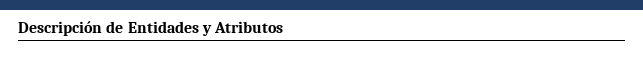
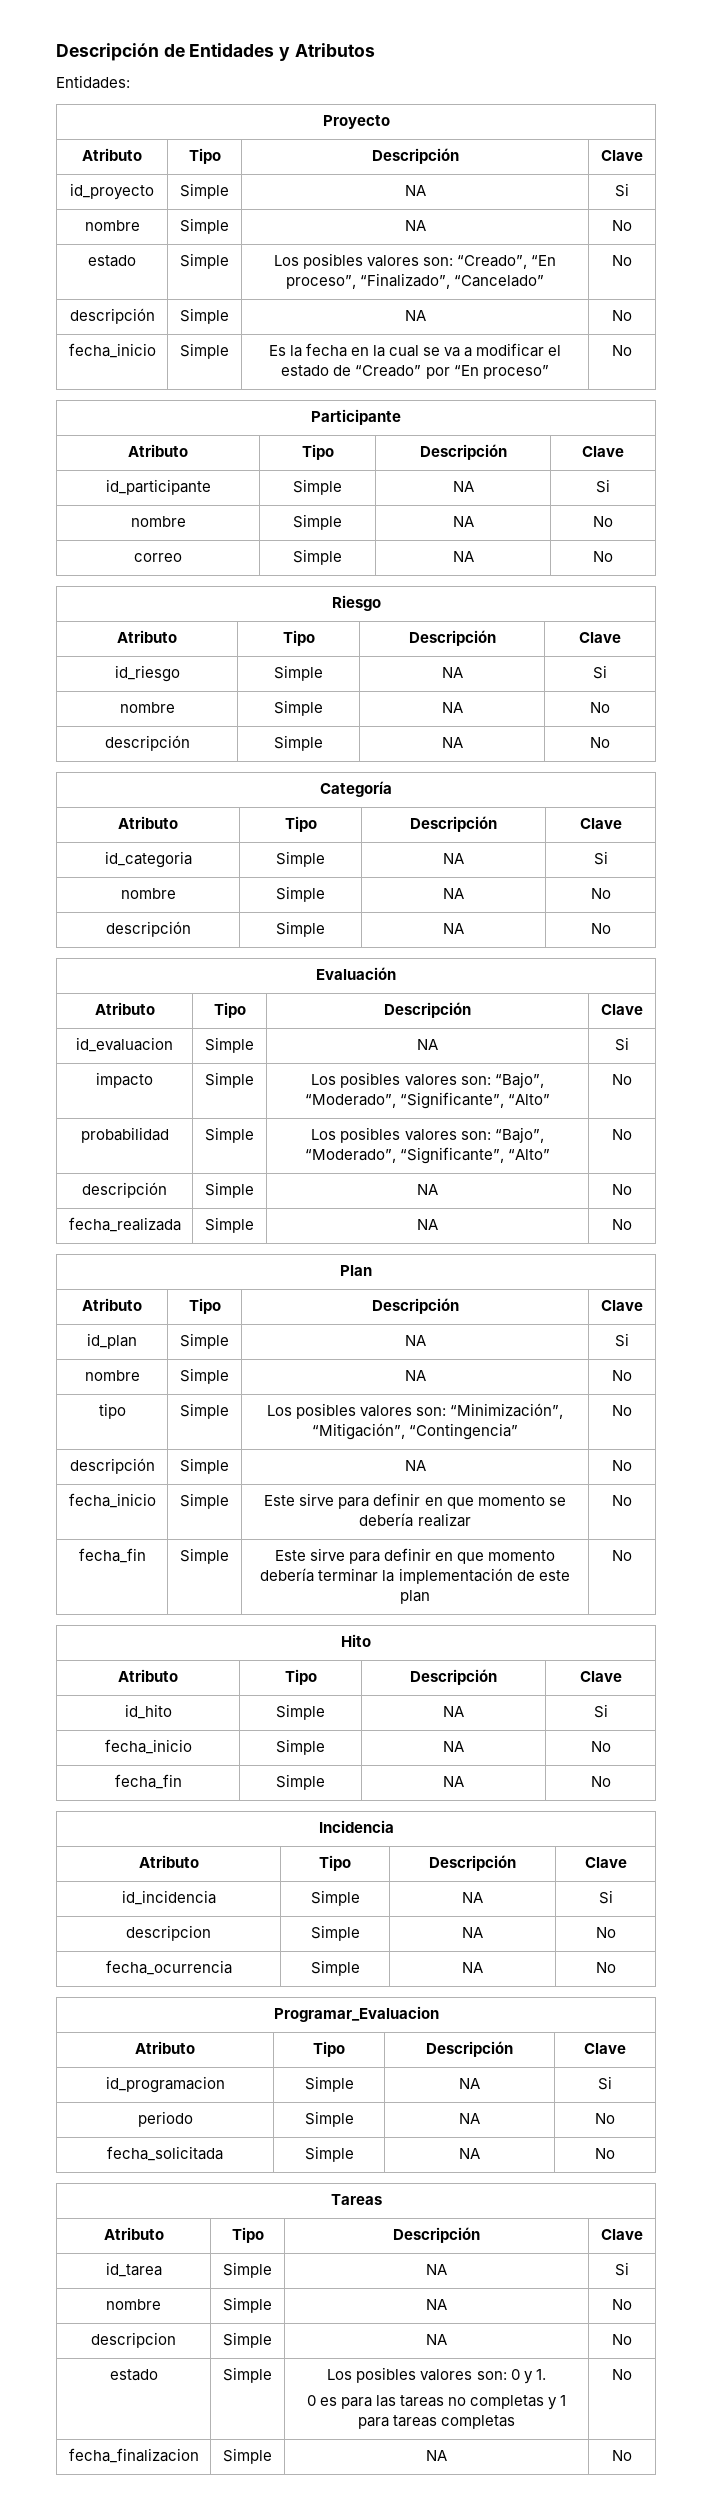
(284, 27) none -> [56,75,130,89] [322,115,390,129] [82,148,142,161] [188,148,221,164] [371,148,459,164] [601,150,643,161] [70,183,154,200] [180,183,229,199] [404,185,426,196] [615,183,629,197] [84,220,140,231] [180,218,229,234] [404,220,426,231] [612,220,632,231] [88,255,136,267] [180,253,229,269] [273,253,557,269] [285,273,545,289] [612,255,632,266] [69,308,155,324] [180,308,229,324] [404,310,426,321] [612,310,632,321] [68,343,156,358] [180,343,229,359] [268,343,562,357] [281,365,549,379] [612,345,632,356] [311,409,401,425] [128,444,188,457] [301,444,334,460] [419,444,507,460] [582,446,624,457] [105,479,211,495] [293,479,342,495] [452,481,474,492] [596,479,610,493] [130,516,186,527] [293,514,342,530] [452,516,474,527] [593,516,613,527] [134,553,182,562] [293,549,342,565] [452,551,474,562] [593,551,613,562] [331,595,381,611] [117,630,177,643] [282,630,315,646] [408,630,496,646] [579,632,621,643] [114,665,180,682] [274,665,323,681] [441,667,463,678] [593,665,607,679] [119,702,175,713] [274,700,323,716] [441,702,463,713] [590,702,610,713] [104,735,190,751] [274,735,323,751] [441,737,463,748] [590,737,610,748] [320,781,392,797] [118,816,178,829] [284,816,317,832] [410,816,497,832] [579,818,622,829] [104,851,192,868] [276,851,325,867] [443,853,464,864] [593,851,608,865] [120,888,176,899] [276,886,325,902] [443,888,464,899] [590,888,611,899] [105,921,191,937] [276,921,325,937] [443,923,464,934] [590,923,611,934] [316,967,396,980] [94,1002,155,1015] [213,1002,246,1018] [384,1002,471,1018] [601,1004,643,1015] [76,1037,173,1052] [205,1037,254,1053] [417,1039,438,1050] [615,1037,629,1051] [96,1072,153,1088] [205,1072,254,1088] [311,1072,544,1088] [304,1092,551,1109] [612,1074,632,1085] [80,1127,169,1143] [205,1127,254,1143] [311,1127,544,1143] [304,1147,551,1164] [612,1129,632,1140] [82,1182,167,1198] [205,1182,254,1198] [417,1184,438,1195] [612,1184,632,1195] [68,1217,181,1232] [205,1217,254,1233] [417,1219,438,1230] [612,1219,632,1230] [340,1265,372,1276] [82,1298,142,1311] [188,1298,221,1314] [371,1298,459,1314] [601,1300,643,1311] [87,1333,137,1349] [180,1333,229,1349] [404,1335,426,1346] [615,1333,629,1347] [84,1370,140,1381] [180,1368,229,1384] [404,1370,426,1381] [612,1370,632,1381] [98,1403,126,1419] [180,1403,229,1419] [266,1403,564,1419] [311,1423,519,1440] [612,1405,632,1416] [69,1458,155,1474] [180,1458,229,1474] [404,1460,426,1471] [612,1460,632,1471] [68,1493,156,1508] [180,1493,229,1509] [264,1493,566,1509] [359,1513,471,1527] [612,1495,632,1506] [78,1548,146,1563] [180,1548,229,1564] [274,1548,556,1564] [260,1568,570,1584] [400,1590,430,1604] [612,1550,632,1561] [341,1634,371,1647] [118,1669,178,1682] [284,1669,317,1685] [410,1669,497,1685] [579,1671,622,1682] [124,1704,172,1719] [276,1704,325,1720] [443,1706,464,1717] [593,1704,608,1718] [104,1739,192,1754] [276,1739,325,1755] [443,1741,464,1752] [590,1741,611,1752] [114,1774,182,1789] [276,1774,325,1790] [443,1776,464,1787] [590,1776,611,1787] [318,1820,394,1833] [138,1855,199,1868] [319,1855,351,1871] [429,1855,516,1871] [584,1857,627,1868] [121,1890,216,1905] [310,1890,360,1906] [462,1892,483,1903] [598,1890,613,1904] [126,1925,211,1941] [310,1925,360,1941] [462,1927,483,1938] [595,1927,616,1938] [105,1960,232,1975] [310,1960,360,1976] [462,1962,483,1973] [595,1962,616,1973] [273,2006,439,2022] [135,2041,195,2054] [313,2041,345,2057] [426,2041,513,2057] [584,2043,626,2054] [105,2076,225,2093] [304,2076,354,2092] [459,2078,480,2089] [598,2076,612,2090] [137,2111,193,2127] [304,2111,354,2127] [459,2113,480,2124] [595,2113,615,2124] [107,2146,223,2161] [304,2146,354,2162] [459,2148,480,2159] [595,2148,615,2159] [330,2194,382,2205] [103,2227,164,2240] [231,2227,264,2243] [393,2227,480,2243] [601,2229,643,2240] [105,2262,162,2277] [223,2262,272,2278] [426,2264,447,2275] [615,2262,629,2276] [106,2299,161,2310] [223,2297,272,2313] [426,2299,447,2310] [612,2299,632,2310] [91,2332,176,2348] [223,2332,272,2348] [426,2334,447,2345] [612,2334,632,2345] [109,2369,158,2381] [223,2367,272,2383] [327,2367,546,2384] [306,2395,567,2410] [357,2415,516,2429] [612,2369,632,2380] [68,2448,199,2463] [223,2448,272,2464] [426,2450,447,2461] [612,2450,632,2461] // Entidades: // Proyecto // Atributo | Tipo | Descripción | Clave // id_proyecto | Simple | NA | Si // nombre | Simple | NA | No // estado | Simple | Los posibles valores son: “Creado”, “En proceso”, “Finalizado”, “Cancelado” | No // descripción | Simple | NA | No // fecha_inicio | Simple | Es la fecha en la cual se va a modificar el estado de “Creado” por “En proceso” | No // Participante // Atributo | Tipo | Descripción | Clave // id_participante | Simple | NA | Si // nombre | Simple | NA | No // correo | Simple | NA | No // Riesgo // Atributo | Tipo | Descripción | Clave // id_riesgo | Simple | NA | Si // nombre | Simple | NA | No // descripción | Simple | NA | No // Categoría // Atributo | Tipo | Descripción | Clave // id_categoria | Simple | NA | Si // nombre | Simple | NA | No // descripción | Simple | NA | No // Evaluación // Atributo | Tipo | Descripción | Clave // id_evaluacion | Simple | NA | Si // impacto | Simple | Los posibles valores son: “Bajo”, “Moderado”, “Significante”, “Alto” | No // probabilidad | Simple | Los posibles valores son: “Bajo”, “Moderado”, “Significante”, “Alto” | No // descripción | Simple | NA | No // fecha_realizada | Simple | NA | No // Plan // Atributo | Tipo | Descripción | Clave // id_plan | Simple | NA | Si // nombre | Simple | NA | No // tipo | Simple | Los posibles valores son: “Minimización”, “Mitigación”, “Contingencia” | No // descripción | Simple | NA | No // fecha_inicio | Simple | Este sirve para definir en que momento se debería realizar | No // fecha_fin | Simple | Este sirve para definir en que momento debería terminar la implementación de este plan | No // Hito // Atributo | Tipo | Descripción | Clave // id_hito | Simple | NA | Si // fecha_inicio | Simple | NA | No // fecha_fin | Simple | NA | No // Incidencia // Atributo | Tipo | Descripción | Clave // id_incidencia | Simple | NA | Si // descripcion | Simple | NA | No // fecha_ocurrencia | Simple | NA | No // Programar_Evaluacion // Atributo | Tipo | Descripción | Clave // id_programacion | Simple | NA | Si // periodo | Simple | NA | No // fecha_solicitada | Simple | NA | No // Tareas // Atributo | Tipo | Descripción | Clave // id_tarea | Simple | NA | Si // nombre | Simple | NA | No // descripcion | Simple | NA | No // estado | Simple | Los posibles valores son: 0 y 1. // 0 es para las tareas no completas y 1 para tareas completas | No // fecha_finalizacion | Simple | NA | No

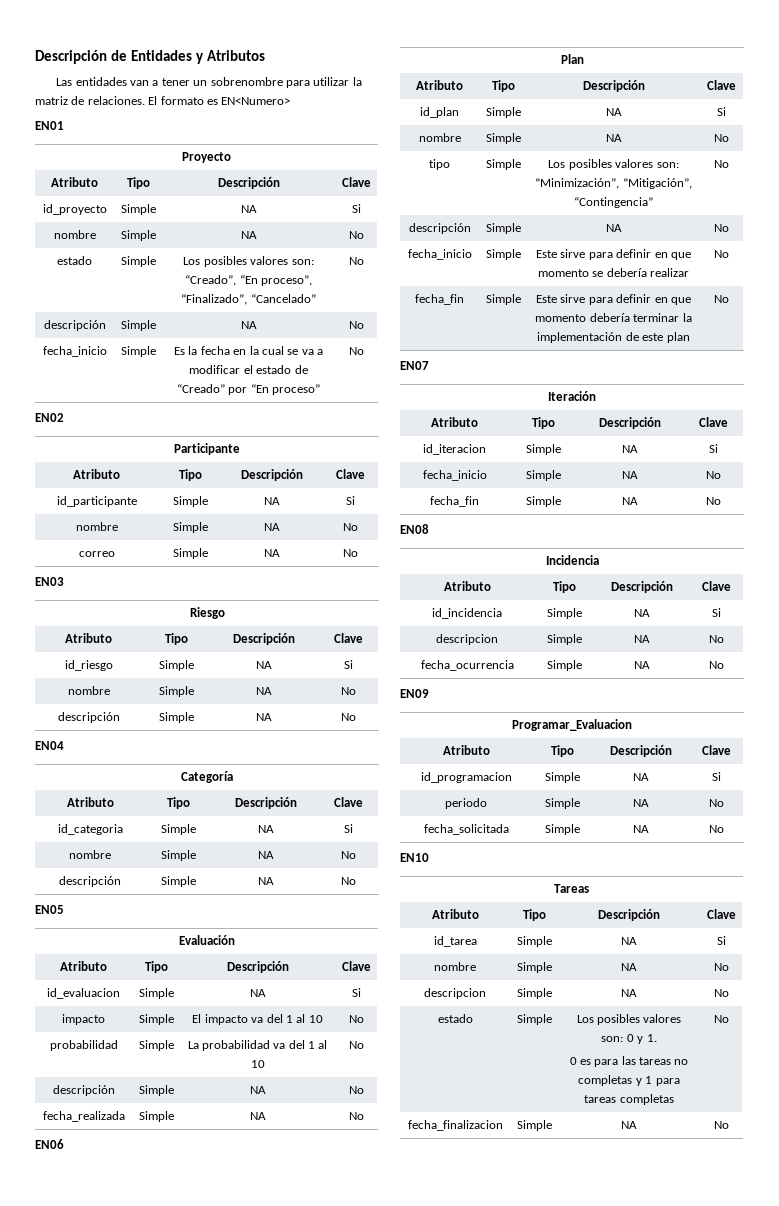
[56,75,130,89] Entidades: -> [56,77,362,88] [35,96,291,105] [35,121,64,130] Las entidades van a tener un sobrenombre para utilizar la matriz de relaciones. El formato es EN<Numero> // EN01
(632, 350) none -> [35,413,64,422] // EN02
(613, 556) none -> [35,577,64,586] // EN03
(610, 742) none -> [35,741,64,750] // EN04
(611, 928) none -> [35,905,64,914] // EN05
[311,1072,544,1088] [304,1092,551,1109] [612,1074,632,1085] [80,1127,169,1143] [205,1127,254,1143] [311,1127,544,1143] [304,1147,551,1164] Los posibles valores son: “Bajo”, “Moderado”, “Significante”, “Alto” | No // probabilidad | Simple | Los posibles valores son: “Bajo”, “Moderado”, “Significante”, “Alto” -> [192,1014,323,1025] [348,1015,364,1023] [49,1040,118,1051] [138,1040,174,1051] [187,1040,328,1051] [250,1060,265,1068] El impacto va del 1 al 10 | No // probabilidad | Simple | La probabilidad va del 1 al 10
(632, 1224) none -> [35,1139,64,1149] // EN06
[341,1634,371,1647] [118,1669,178,1682] [284,1669,317,1685] [410,1669,497,1685] [579,1671,622,1682] [124,1704,172,1719] // Hito // Atributo | Tipo | Descripción | Clave // id_hito -> [400,361,429,370] [548,391,596,401] [431,417,478,427] [531,417,555,429] [599,417,661,429] [698,417,728,427] [423,444,486,455] // EN07 // Iteración // Atributo | Tipo | Descripción | Clave // id_iteracion
(611, 1781) none -> [400,524,429,534] // EN08
(616, 1967) none -> [400,689,429,698] // EN09
(615, 2153) none -> [400,853,429,862] // EN10

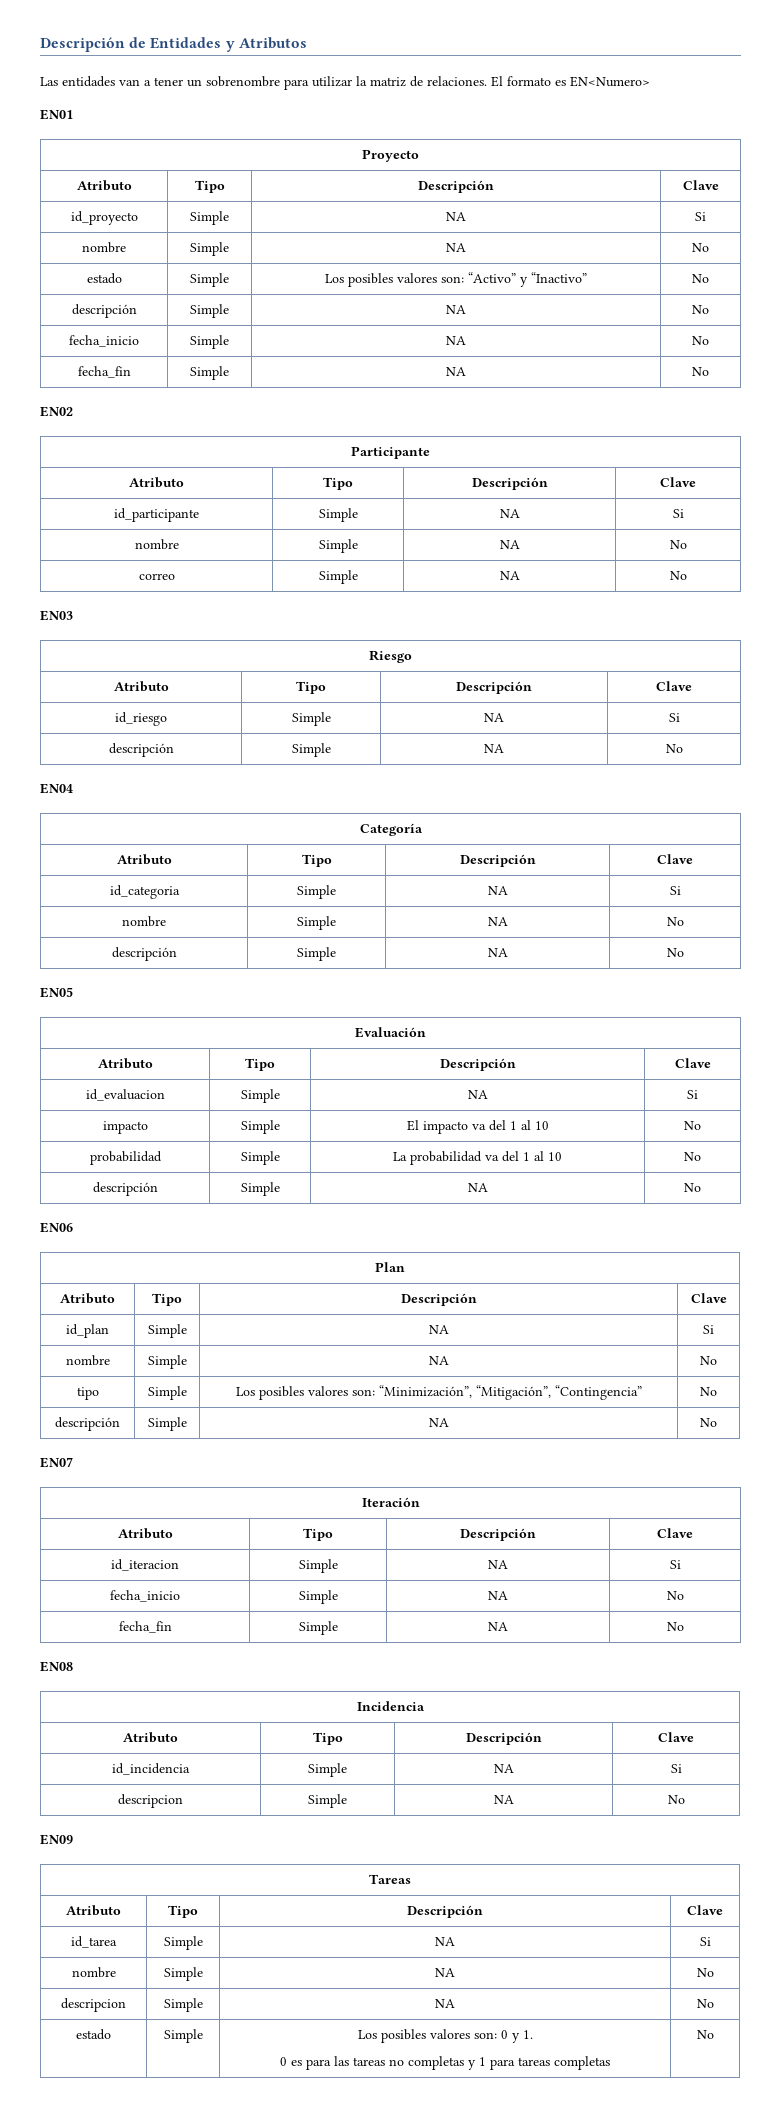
[185,275,312,286] [181,294,316,305] [348,257,364,265] [43,320,106,331] [120,320,156,331] [240,321,257,329] [348,321,364,329] [42,346,107,357] [120,346,156,357] [174,346,324,355] [189,365,308,374] [176,384,321,395] “Creado”, “En proceso”, “Finalizado”, “Cancelado” | No // descripción | Simple | NA | No // fecha_inicio | Simple | Es la fecha en la cual se va a modificar el estado de “Creado” por “En proceso” -> [467,272,587,287] [692,274,709,283] [71,304,137,318] [190,304,229,318] [445,305,466,314] [692,305,709,314] [69,335,139,347] [190,335,229,349] [445,336,466,345] [692,336,709,345] [77,366,131,378] [190,366,229,380] [445,367,466,376] “Activo” y “Inactivo” | No // descripción | Simple | NA | No // fecha_inicio | Simple | NA | No // fecha_fin | Simple | NA
[67,686,110,695] [158,686,194,697] [256,687,272,695] [340,687,356,695] // nombre | Simple | NA | No -> (680, 717) none
[42,1111,125,1122] [138,1111,174,1122] [249,1112,266,1120] [348,1112,364,1120] // fecha_realizada | Simple | NA | No -> (701, 1187) none
[407,249,472,260] [485,249,521,260] [536,249,691,260] [537,268,690,277] [714,250,729,258] [415,294,464,305] [485,294,521,305] [536,294,691,305] [535,313,692,322] [537,332,690,343] [714,295,729,303] // fecha_inicio | Simple | Este sirve para definir en que momento se debería realizar | No // fecha_fin | Simple | Este sirve para definir en que momento debería terminar la implementación de este plan | No -> (717, 1422) none
[420,660,514,671] [546,660,582,671] [634,661,650,669] [709,661,724,669] [400,689,429,698] [512,719,632,731] [442,745,490,755] [551,745,574,757] [610,745,672,757] [701,745,731,755] [420,772,512,783] [545,772,580,783] [633,773,649,781] [711,772,721,781] [445,798,487,809] [545,798,580,809] [633,799,649,807] [708,799,724,807] [423,824,509,835] [545,824,580,835] [633,825,649,833] [708,825,724,833] [400,853,429,862] // fecha_ocurrencia | Simple | NA | No // EN09 // Programar_Evaluacion // Atributo | Tipo | Descripción | Clave // id_programacion | Simple | NA | Si // periodo | Simple | NA | No // fecha_solicitada | Simple | NA | No // EN10 -> [40,1834,73,1845] // EN09
[407,1120,503,1131] [516,1120,552,1131] [621,1121,637,1129] [713,1121,729,1129] // fecha_finalizacion | Simple | NA | No -> (714, 2034) none

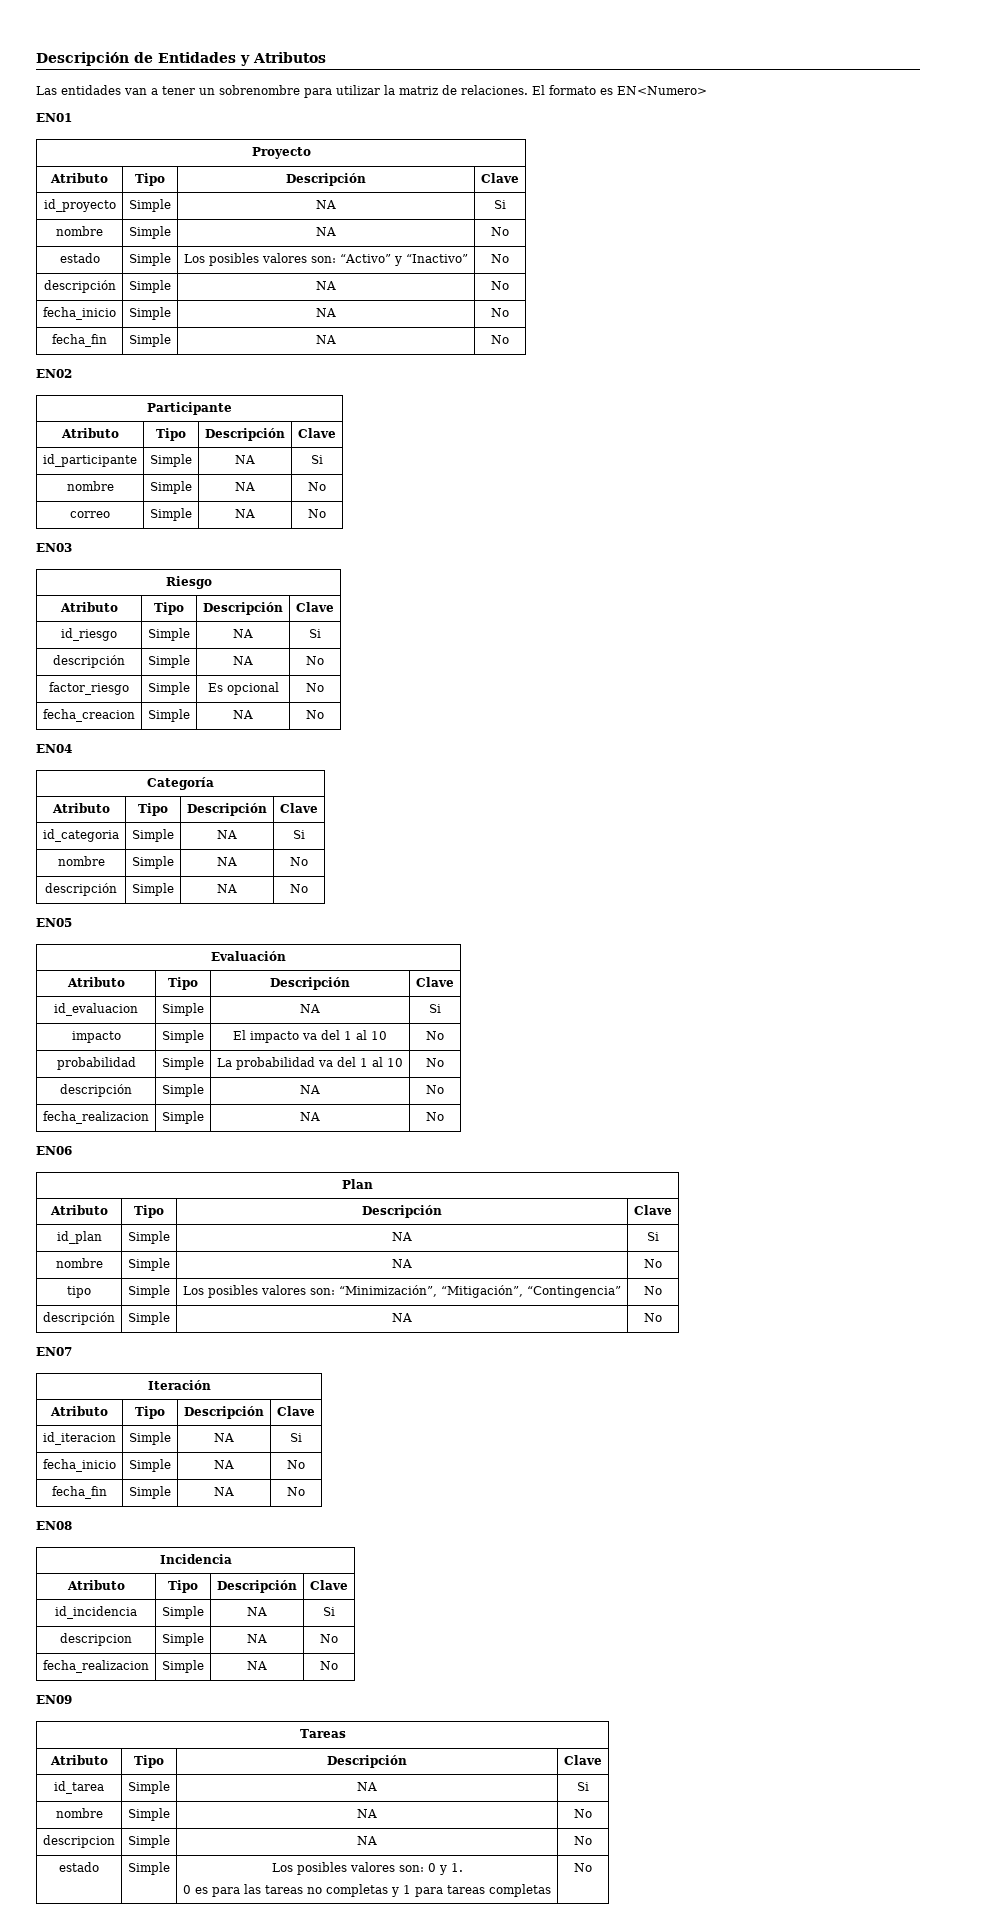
(683, 748) none -> [49,682,129,695] [148,682,190,695] [207,682,279,695] [306,683,324,692] [43,709,135,722] [148,709,190,722] [233,710,253,719] [306,710,324,719] // factor_riesgo | Simple | Es opcional | No // fecha_creacion | Simple | NA | No
(701, 1187) none -> [43,1111,149,1124] [162,1111,204,1124] [300,1112,320,1121] [426,1112,444,1121] // fecha_realizacion | Simple | NA | No
(685, 1799) none -> [43,1660,149,1673] [162,1660,204,1673] [247,1661,267,1670] [320,1661,338,1670] // fecha_realizacion | Simple | NA | No

